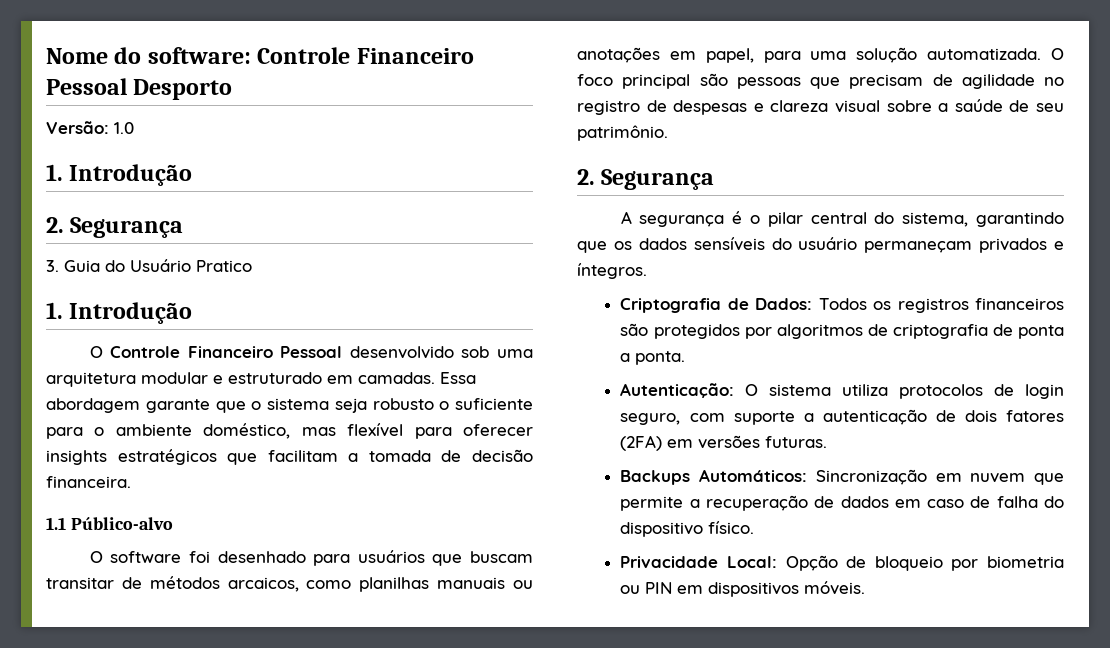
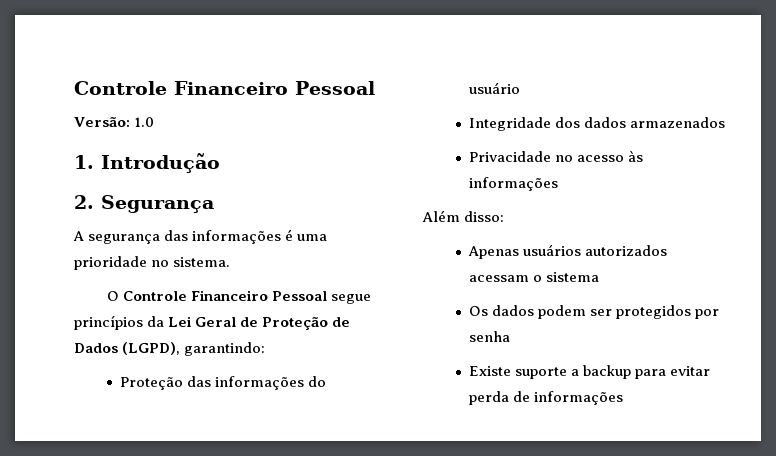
[46,47,474,64] [46,78,233,100] Nome do software: Controle Financeiro Pessoal Desporto -> [74,81,375,95] Controle Financeiro Pessoal
[46,259,252,272] [46,302,193,324] [89,346,533,359] [46,372,476,387] [46,398,533,413] [46,423,533,439] [46,449,533,465] [46,476,131,488] [46,517,173,530] [89,550,533,566] [46,576,533,592] [577,47,1064,63] [577,73,1064,89] [577,99,1064,115] [577,125,668,141] [577,169,715,190] [620,211,1064,227] [577,237,1064,253] [577,263,647,279] [620,298,1064,313] [620,323,1064,339] [620,351,686,365] [620,383,1064,399] [620,409,1064,425] [620,435,828,451] [620,469,1064,485] [620,495,1064,511] [620,521,755,537] [620,555,1064,571] [620,581,866,597] 3. Guia do Usuário Pratico // 1. Introdução // O Controle Financeiro Pessoal desenvolvido sob uma arquitetura modular e estruturado em camadas. Essa abordagem garante que o sistema seja robusto o suficiente para o ambiente doméstico, mas flexível para oferecer insights estratégicos que facilitam a tomada de decisão financeira. // 1.1 Público-alvo // O software foi desenhado para usuários que buscam transitar de métodos arcaicos, como planilhas manuais ou anotações em papel, para uma solução automatizada. O foco principal são pessoas que precisam de agilidade no registro de despesas e clareza visual sobre a saúde de seu patrimônio. // 2. Segurança // A segurança é o pilar central do sistema, garantindo que os dados sensíveis do usuário permaneçam privados e íntegros. // Criptografia de Dados: Todos os registros financeiros são protegidos por algoritmos de criptografia de ponta a ponta. // Autenticação: O sistema utiliza protocolos de login seguro, com suporte a autenticação de dois fatores (2FA) em versões futuras. // Backups Automáticos: Sincronização em nuvem que permite a recuperação de dados em caso de falha do dispositivo físico. // Privacidade Local: Opção de bloqueio por biometria ou PIN em dispositivos móveis. -> [73,229,328,244] [74,256,231,270] [106,290,371,304] [74,315,351,330] [74,342,266,356] [120,376,327,390] [469,82,521,94] [469,117,726,131] [469,150,644,162] [469,177,559,191] [422,210,505,222] [468,244,668,259] [469,272,600,282] [469,305,720,319] [469,331,511,342] [469,365,711,379] [469,391,624,405] A segurança das informações é uma prioridade no sistema. // O Controle Financeiro Pessoal segue princípios da Lei Geral de Proteção de Dados (LGPD), garantindo: // Proteção das informações do usuário // Integridade dos dados armazenados // Privacidade no acesso às informações // Além disso: // Apenas usuários autorizados acessam o sistema // Os dados podem ser protegidos por senha // Existe suporte a backup para evitar perda de informações

